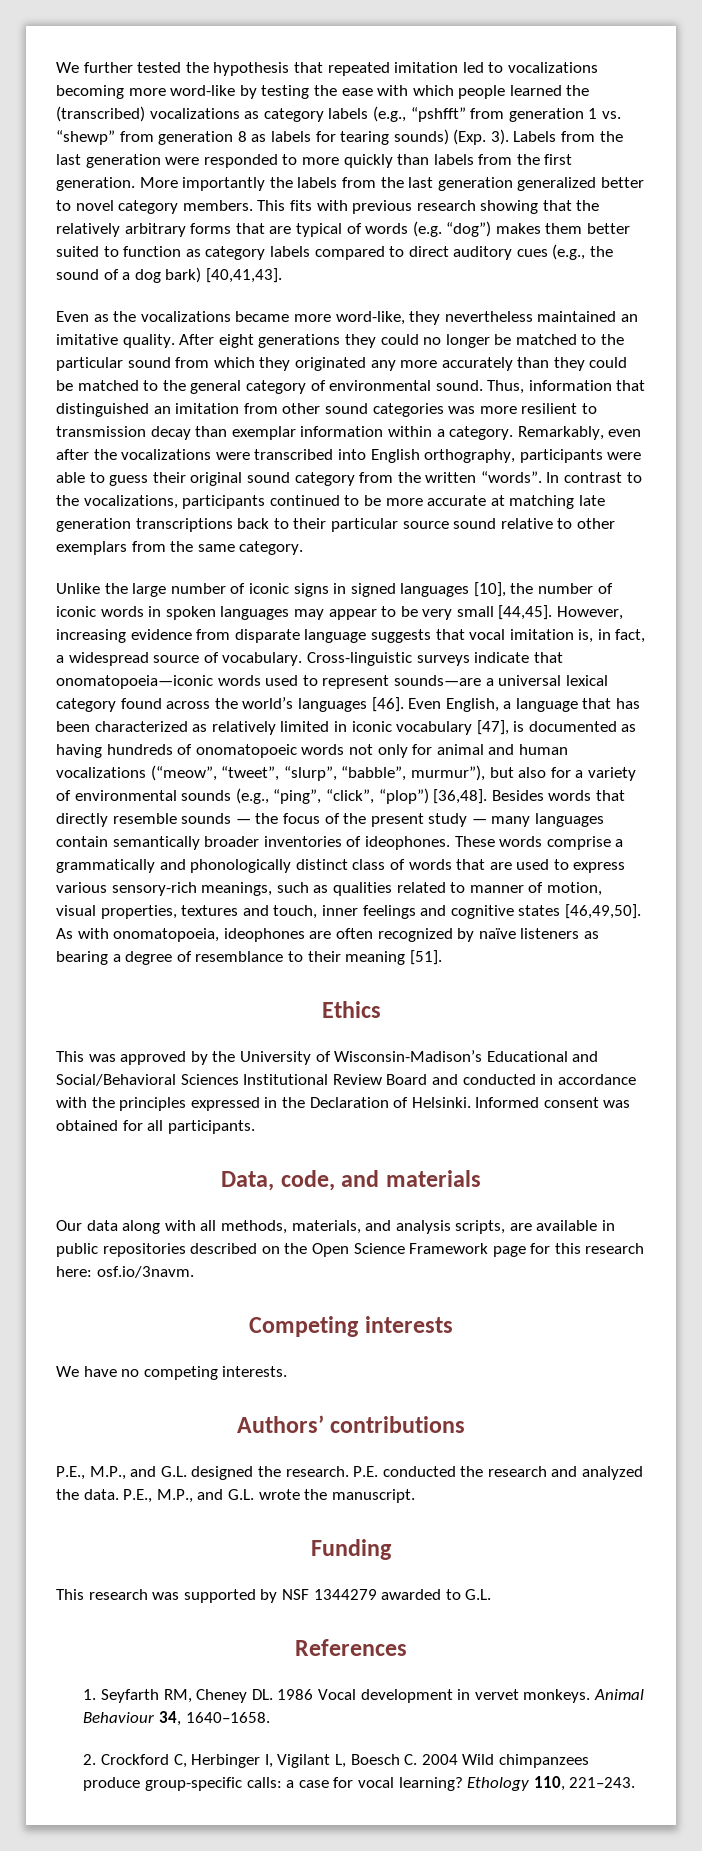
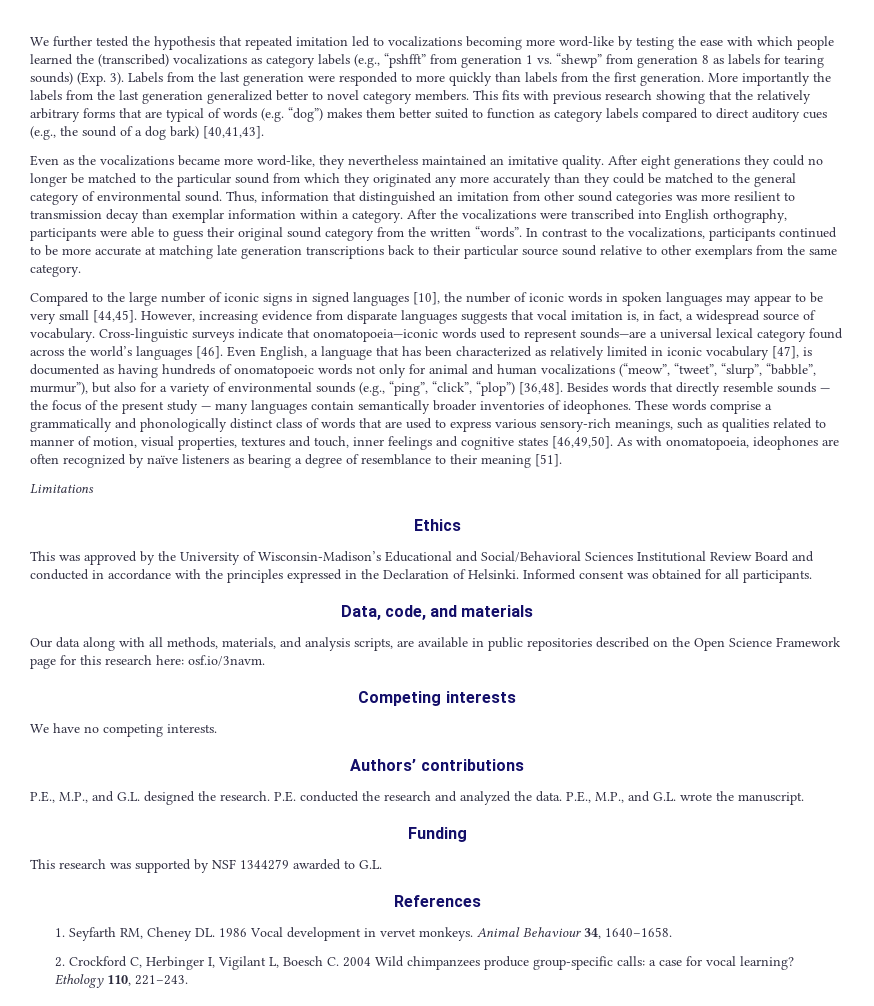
[517,426,642,440] [56,449,89,460] Remarkably, even after -> [407,209,436,219] After
[56,583,100,594] Unlike -> [30,292,103,306] Compared to
[304,629,367,643] language -> [401,310,457,324] languages
(442, 957) none -> [30,484,94,494] // Limitations

